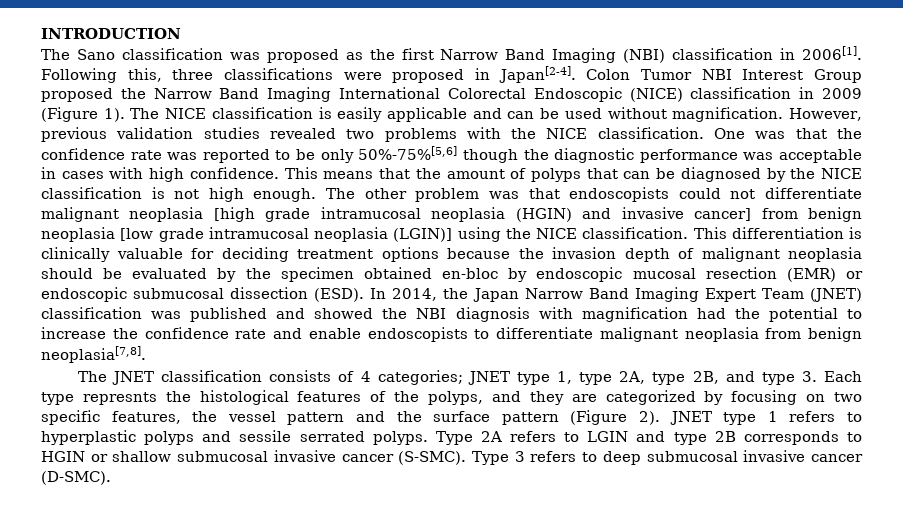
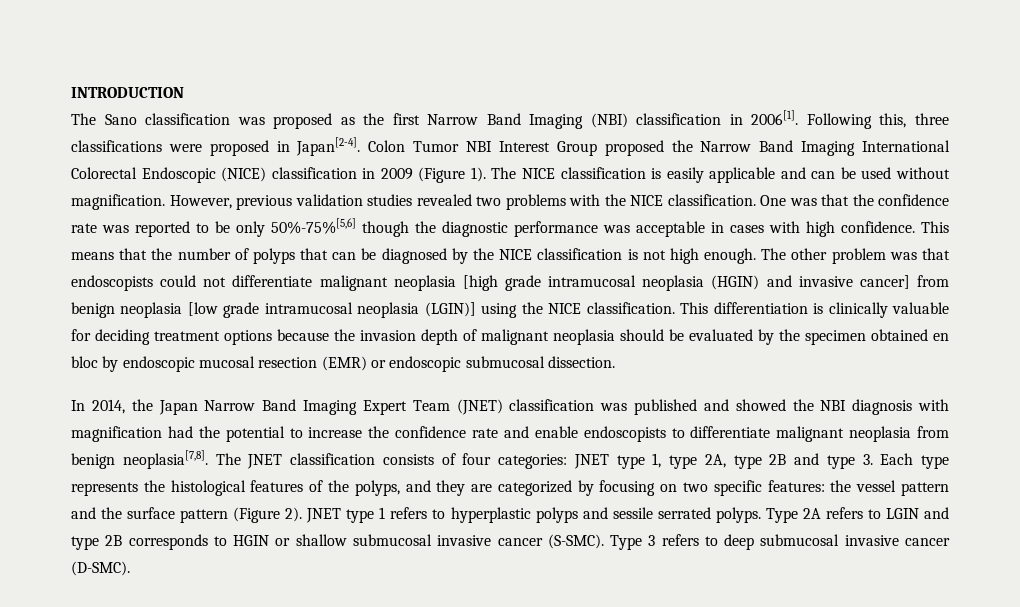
[446,169,505,179] amount -> [177,248,231,260] number
[442,268,499,279] en-bloc -> [933,333,949,341] [71,356,98,368] en bloc
[230,287,365,302] dissection (ESD). -> [547,356,615,368] dissection. //
(146, 354) // -> (208, 459) none
[360,370,463,385] 4 categories; -> [462,453,567,469] four categories:
[692,371,719,384] 2B, -> [769,454,787,465] 2B
[82,392,157,405] represnts -> [71,482,138,496] represents
[111,411,181,424] features, -> [767,480,825,492] features:

